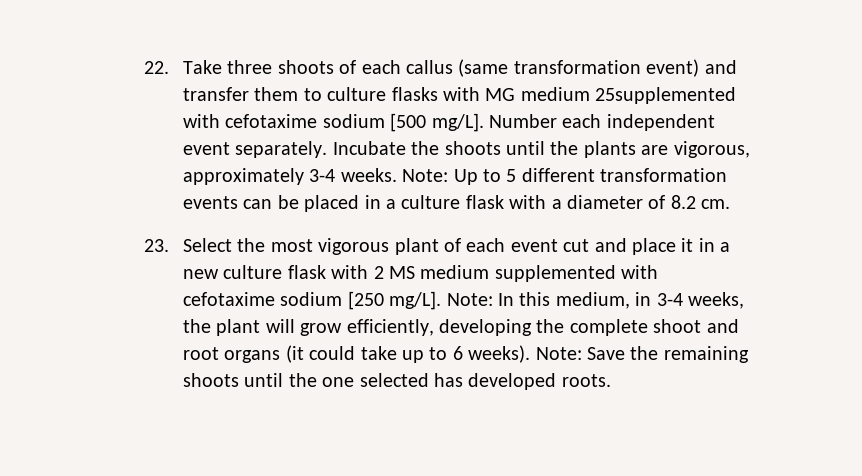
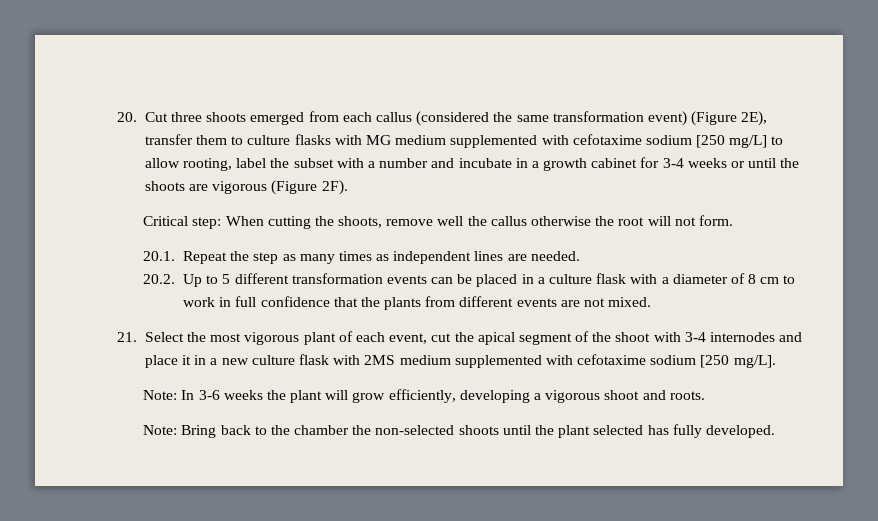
[143,59,737,77] 22. Take three shoots of each callus (same transformation event) and -> [117,111,768,126] 20. Cut three shoots emerged from each callus (considered the same transformation event) (Figure 2E),
[595,87,737,104] [183,113,715,132] [183,141,750,158] [183,168,449,185] 25supplemented with cefotaxime sodium [500 mg/L]. Number each independent event separately. Incubate the shoots until the plants are vigorous, approximately 3-4 weeks. Note: -> [450,134,784,148] [144,157,800,171] [144,180,348,195] [143,215,733,229] [143,251,580,264] [143,274,176,284] supplemented with cefotaxime sodium [250 mg/L] to allow rooting, label the subset with a number and incubate in a growth cabinet for 3-4 weeks or until the shoots are vigorous (Figure 2F). // Critical step: When cutting the shoots, remove well the callus otherwise the root will not form. // 20.1. Repeat the step as many times as independent lines are needed. // 20.2.
[670,195,731,209] [143,239,169,252] 8.2 cm. // 23. -> [748,274,796,284] [182,296,652,310] [117,332,138,342] 8 cm to work in full confidence that the plants from different events are not mixed. // 21.
[510,239,590,252] event cut -> [389,331,775,345] event, cut the apical segment of the shoot with 3-4 internodes
[373,266,416,279] 2 MS -> [364,355,396,365] 2MS
(442, 300) none -> (776, 361) //
[519,292,745,309] this medium, in 3-4 weeks, -> [198,390,263,400] 3-6 weeks
[536,319,739,336] [183,345,749,363] [183,373,355,387] the complete shoot and root organs (it could take up to 6 weeks). Note: Save the remaining shoots until the one -> [534,390,705,403] [143,425,591,438] a vigorous shoot and roots. // Note: Bring back to the chamber the non-selected shoots until the plant
[468,373,611,390] developed roots. -> [672,424,775,438] fully developed.

